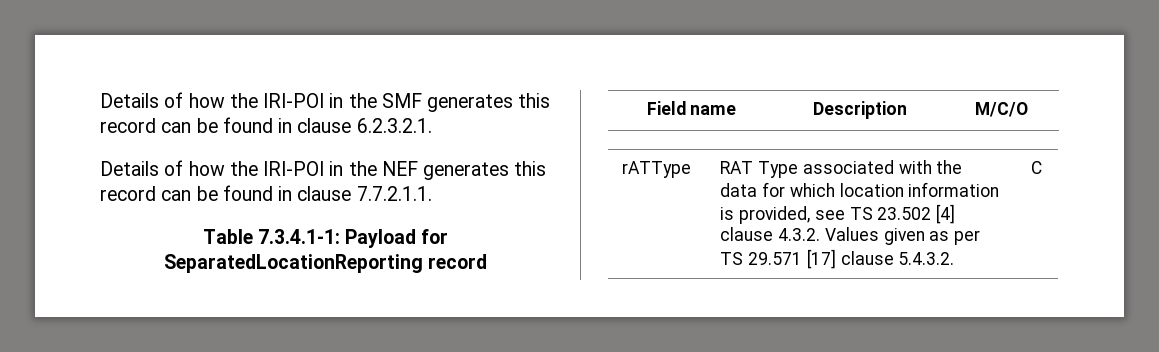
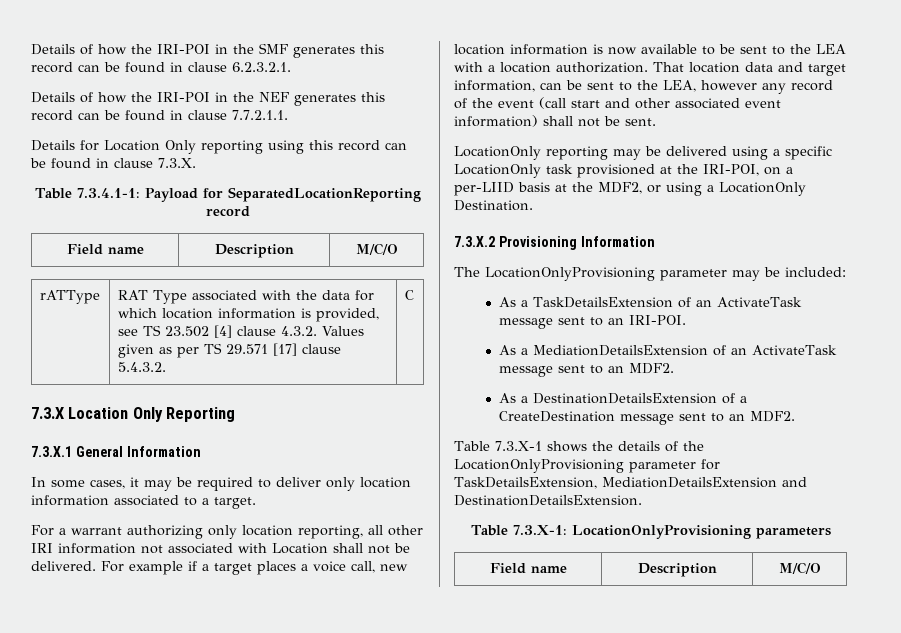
(432, 193) none -> [31,140,407,154] [30,158,196,169] // Details for Location Only reporting using this record can be found in clause 7.3.X.
(1043, 167) none -> [31,407,236,422] [31,446,201,457] [31,477,411,491] [31,495,256,509] [31,525,423,539] [31,543,410,554] [31,561,408,575] [454,44,846,55] [454,62,846,76] [454,80,833,94] [454,97,781,109] [454,115,656,127] [454,146,832,160] [454,164,793,178] [454,182,806,196] [454,200,533,211] [454,236,655,250] [454,267,846,281] [498,297,802,308] [498,315,686,329] [498,345,837,356] [498,363,674,377] [498,393,747,404] [498,411,795,425] [454,441,704,452] [454,459,720,473] [454,477,807,489] [454,495,642,506] [470,525,831,539] [489,563,567,574] [637,563,717,577] [778,562,821,574] // 7.3.X Location Only Reporting // 7.3.X.1 General Information // In some cases, it may be required to deliver only location information associated to a target. // For a warrant authorizing only location reporting, all other IRI information not associated with Location shall not be delivered. For example if a target places a voice call, new location information is now available to be sent to the LEA with a location authorization. That location data and target information, can be sent to the LEA, however any record of the event (call start and other associated event information) shall not be sent. // LocationOnly reporting may be delivered using a specific LocationOnly task provisioned at the IRI-POI, on a per-LIID basis at the MDF2, or using a LocationOnly Destination. // 7.3.X.2 Provisioning Information // The LocationOnlyProvisioning parameter may be included: // As a TaskDetailsExtension of an ActivateTask message sent to an IRI-POI. // As a MediationDetailsExtension of an ActivateTask message sent to an MDF2. // As a DestinationDetailsExtension of a CreateDestination message sent to an MDF2. // Table 7.3.X-1 shows the details of the LocationOnlyProvisioning parameter for TaskDetailsExtension, MediationDetailsExtension and DestinationDetailsExtension. // Table 7.3.X-1: LocationOnlyProvisioning parameters // Field name | Description | M/C/O

